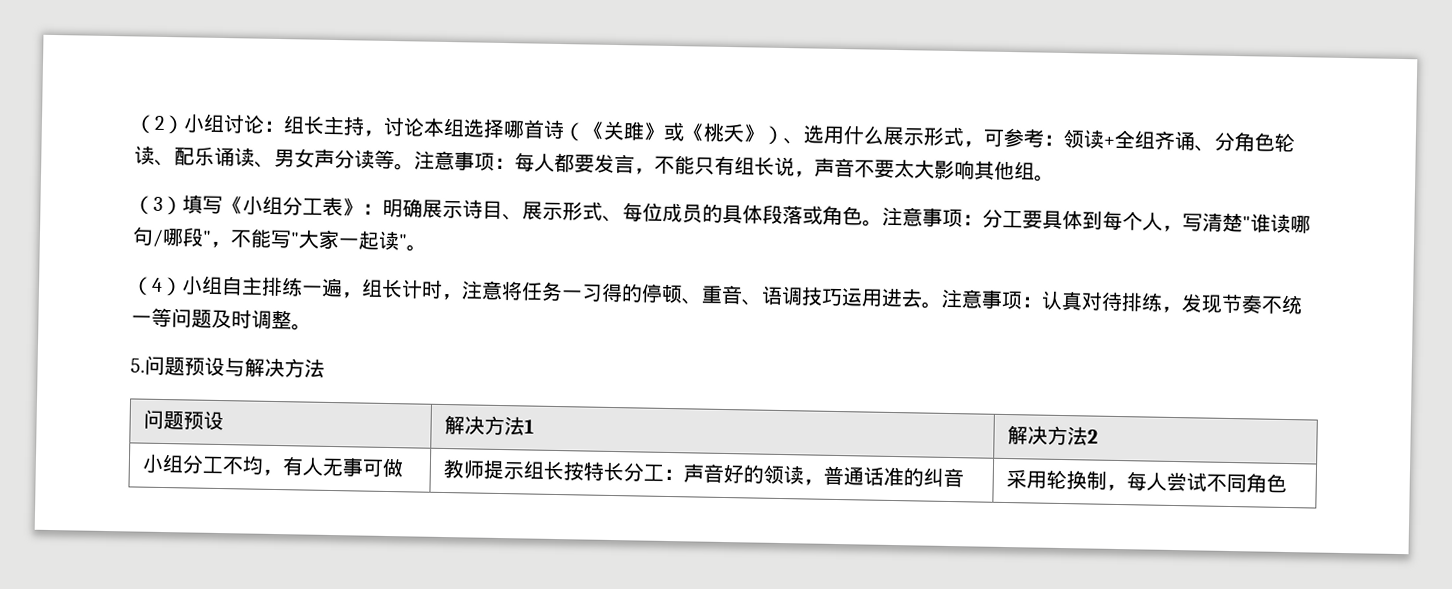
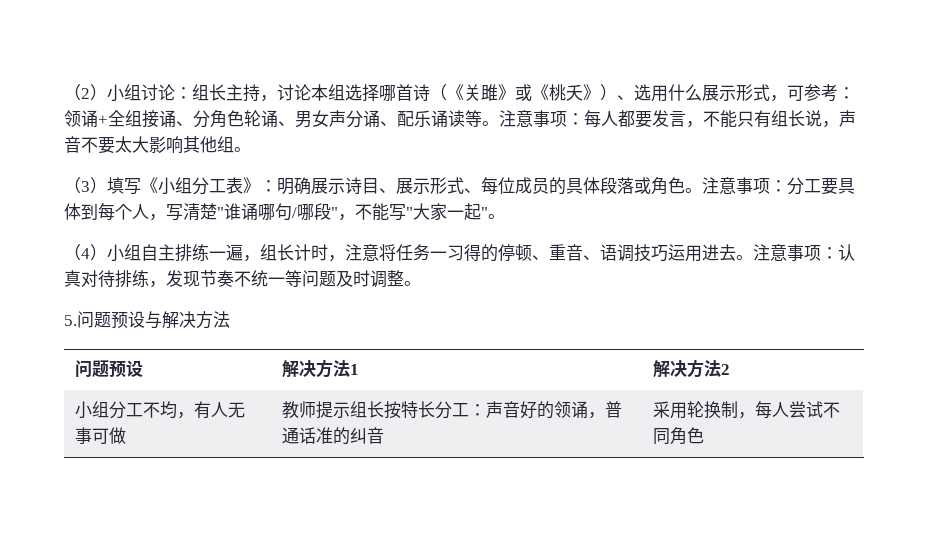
[1083,129,1104,149] 读 -> [81,110,98,127] 诵
[1154,130,1175,150] 齐 -> [142,110,159,128] 接
[134,145,355,169] 读、配乐诵读、男女声分 -> [261,110,448,128] 诵、男女声分诵、配乐诵
[1270,213,1291,234] 读 -> [241,203,258,220] 诵
[378,230,400,251] 读 -> (481, 211) none
[783,465,805,485] 读 -> [570,401,588,418] 诵

